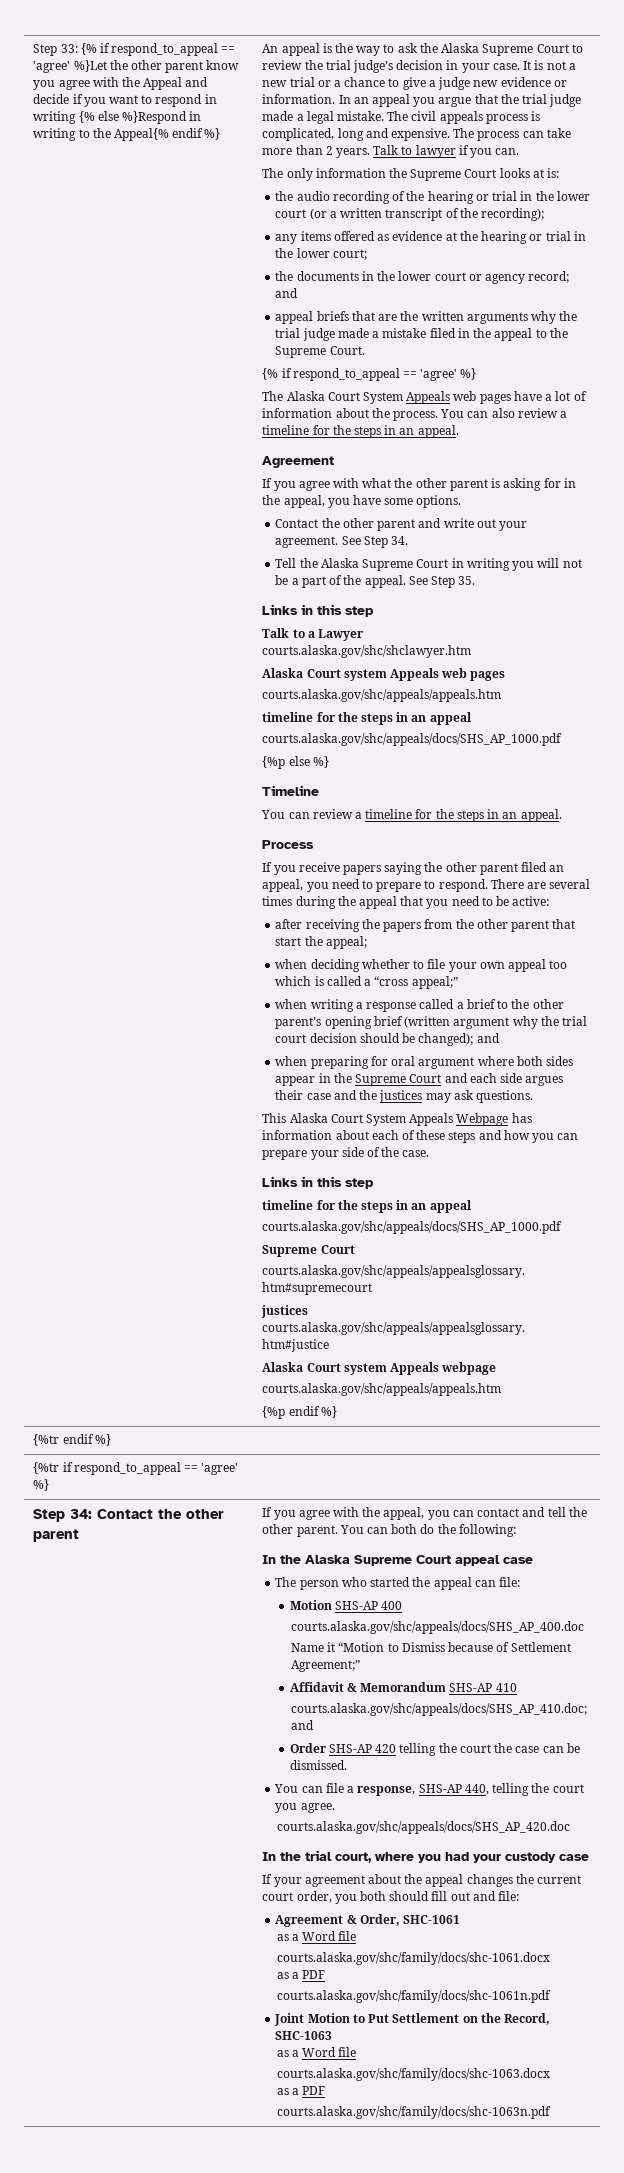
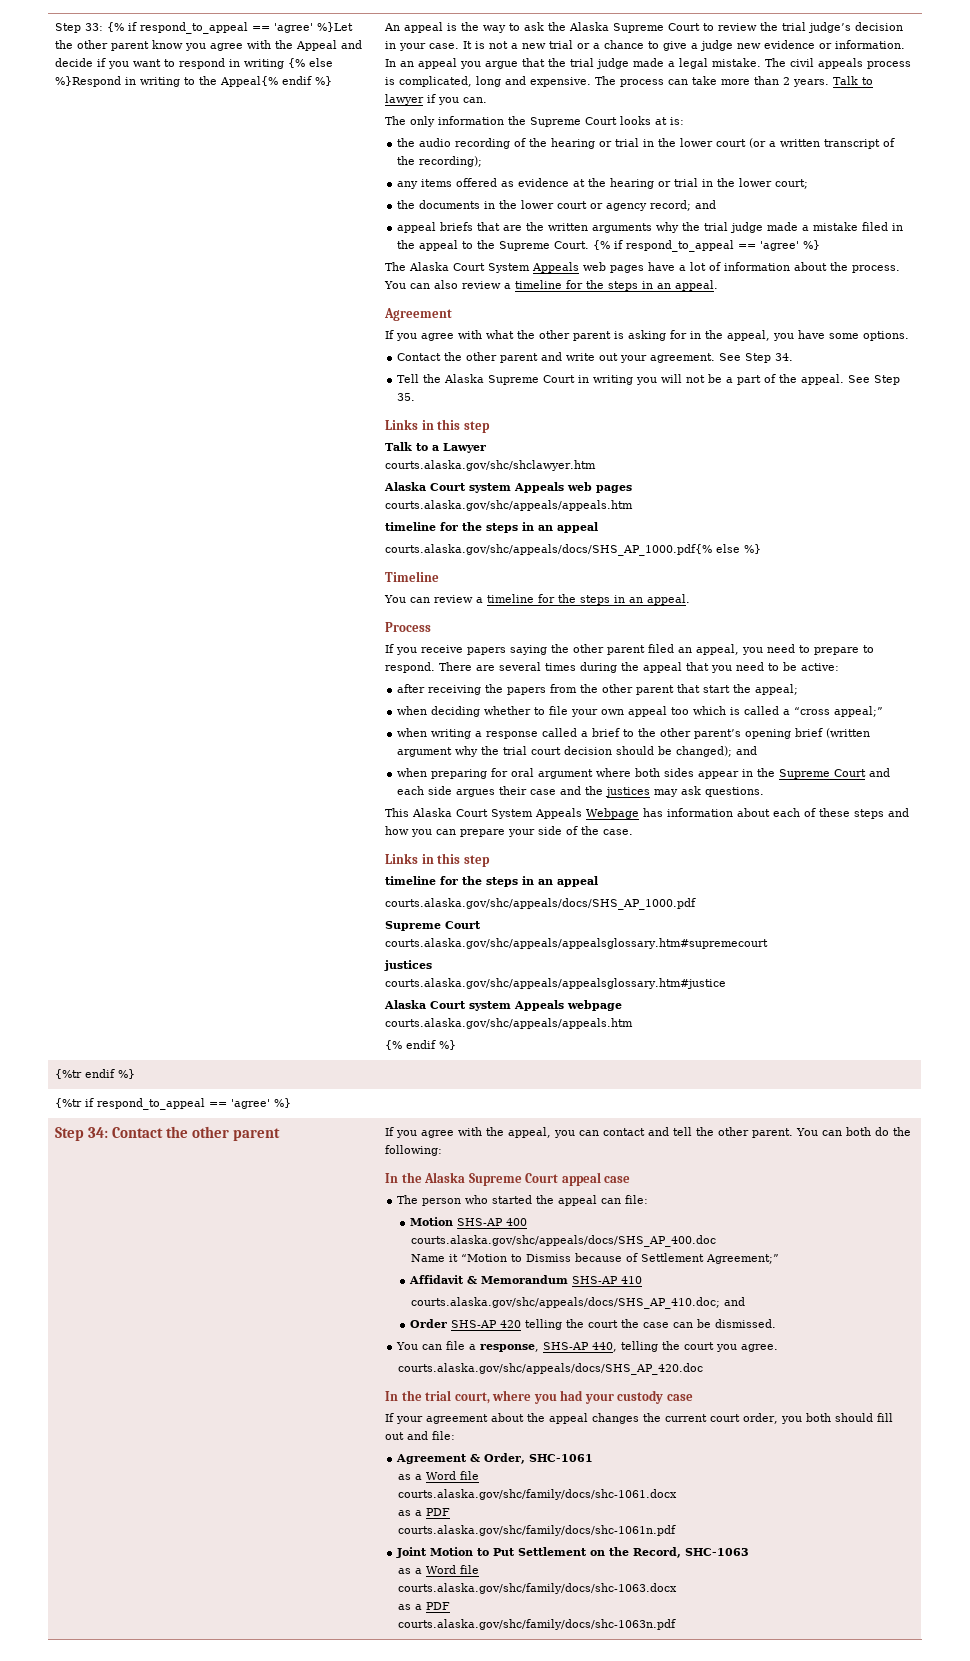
(365, 350) // -> (590, 245) none
[262,733,563,746] [262,756,286,769] courts.alaska.gov/shc/appeals/docs/SHS_AP_1000.pdf // {%p -> [385,544,713,556] courts.alaska.gov/shc/appeals/docs/SHS_AP_1000.pdf{%
[262,1406,286,1419] {%p -> [385,1040,403,1050] {%

